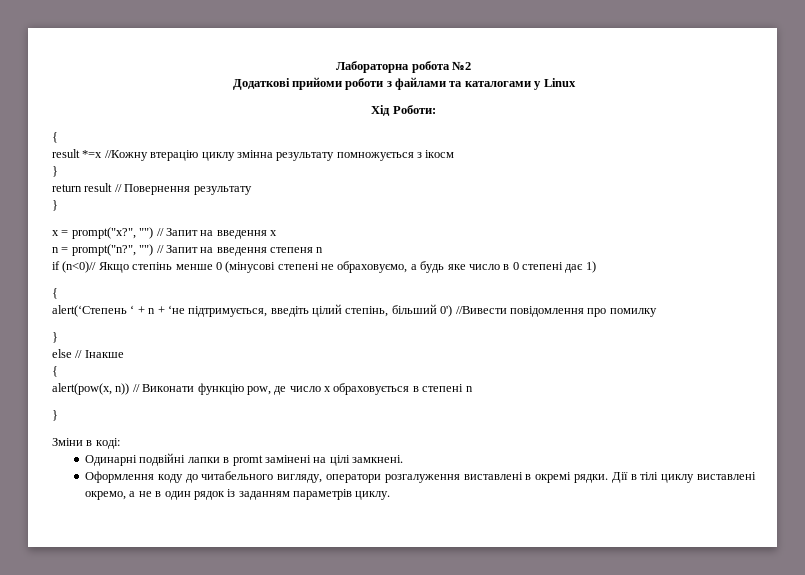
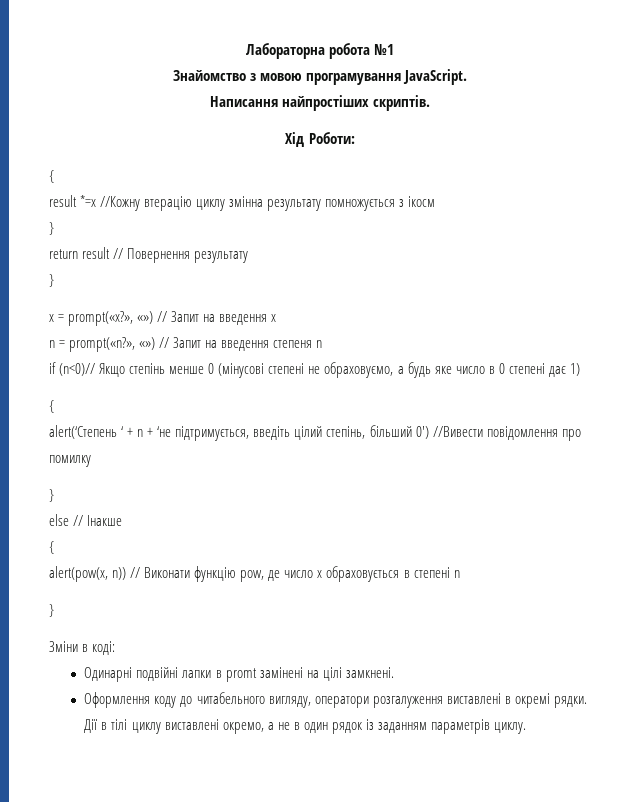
[451,61,471,70] [232,77,576,90] №2 // Додаткові прийоми роботи з файлами та каталогами у Linux -> [374,44,395,55] [172,69,468,85] [209,95,431,111] №1 // Знайомство з мовою програмування JavaScript. // Написання найпростіших скриптів.
[71,227,154,239] prompt("x?", "") -> [68,311,154,326] prompt(«x?», «»)
[71,244,154,256] prompt("n?", "") -> [69,337,156,352] prompt(«n?», «»)

